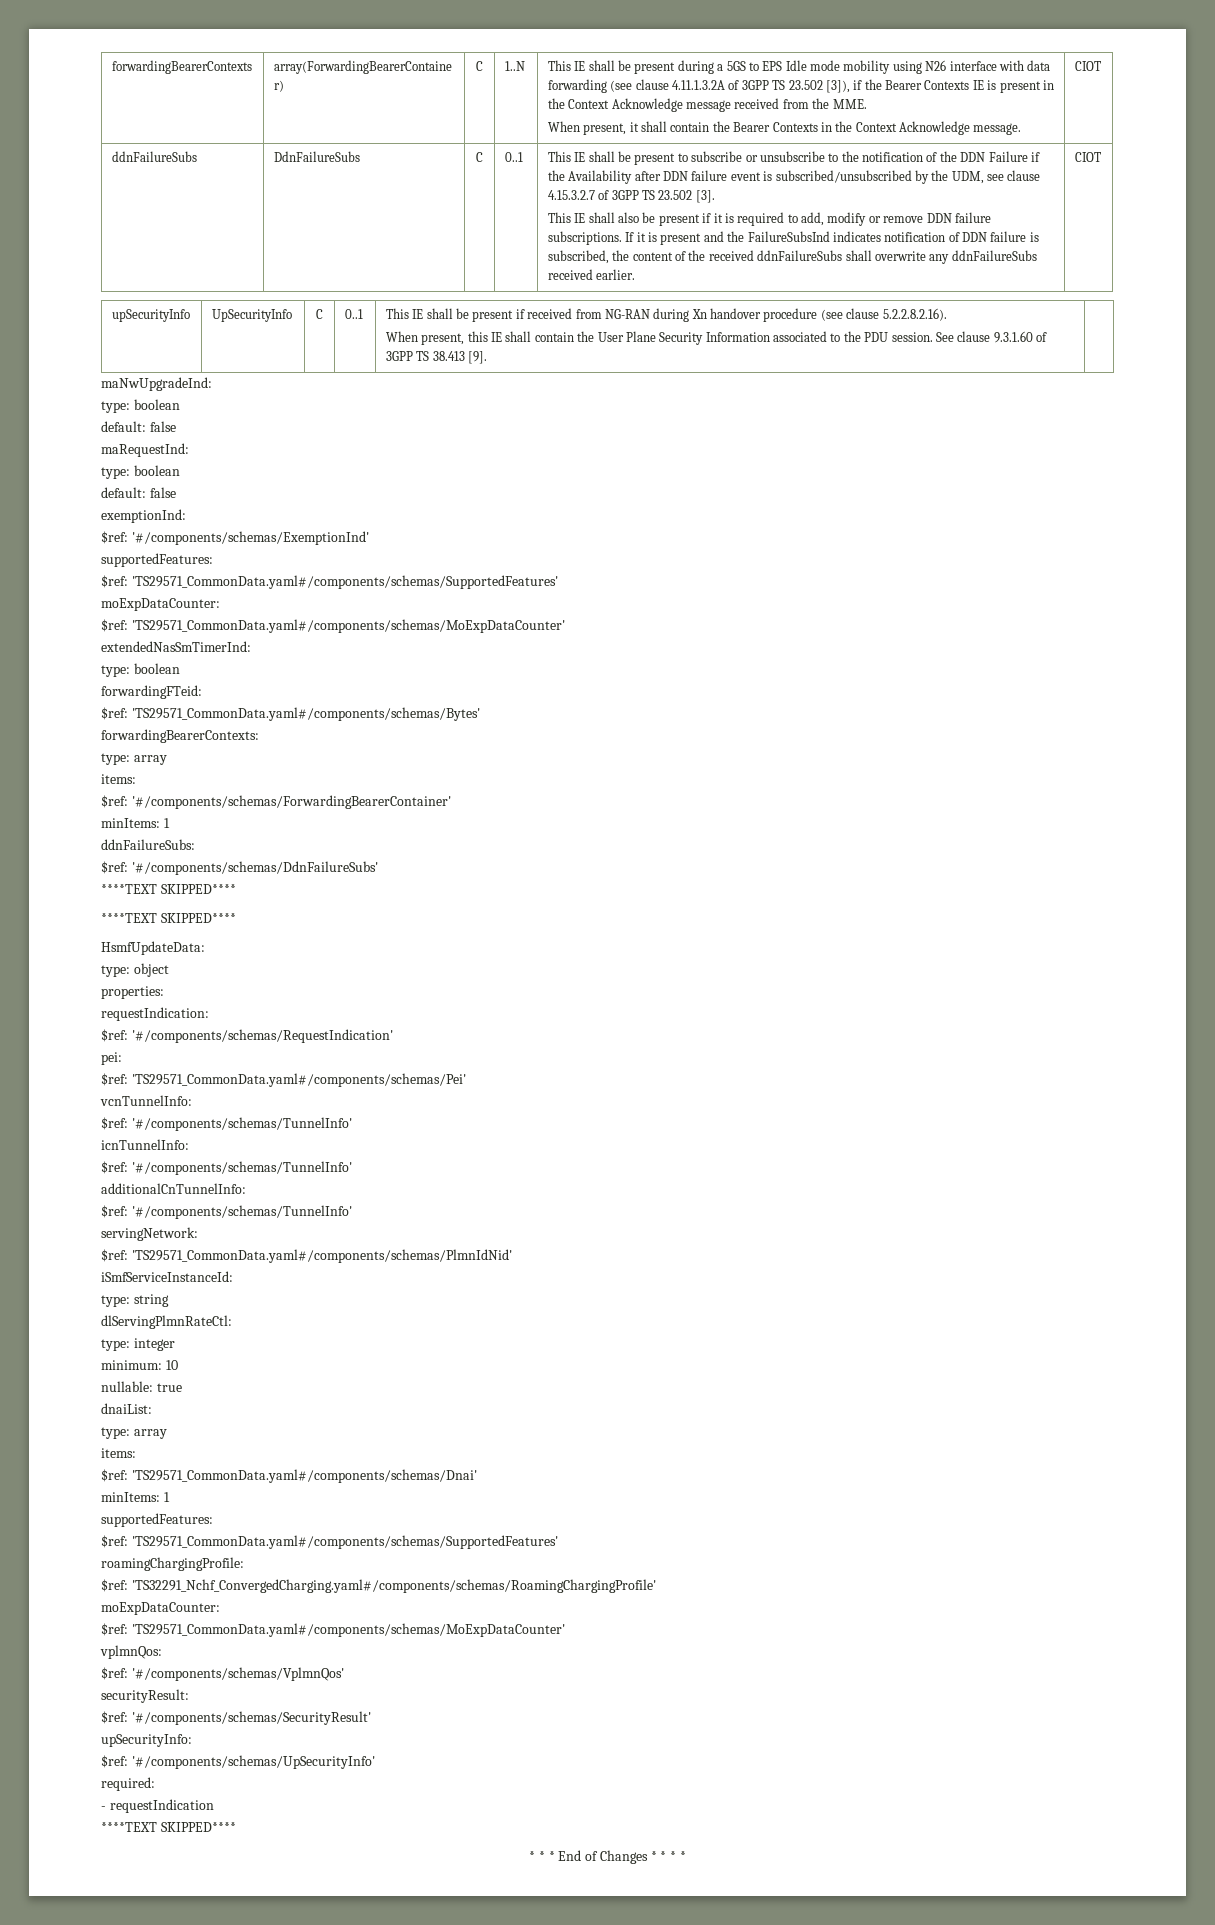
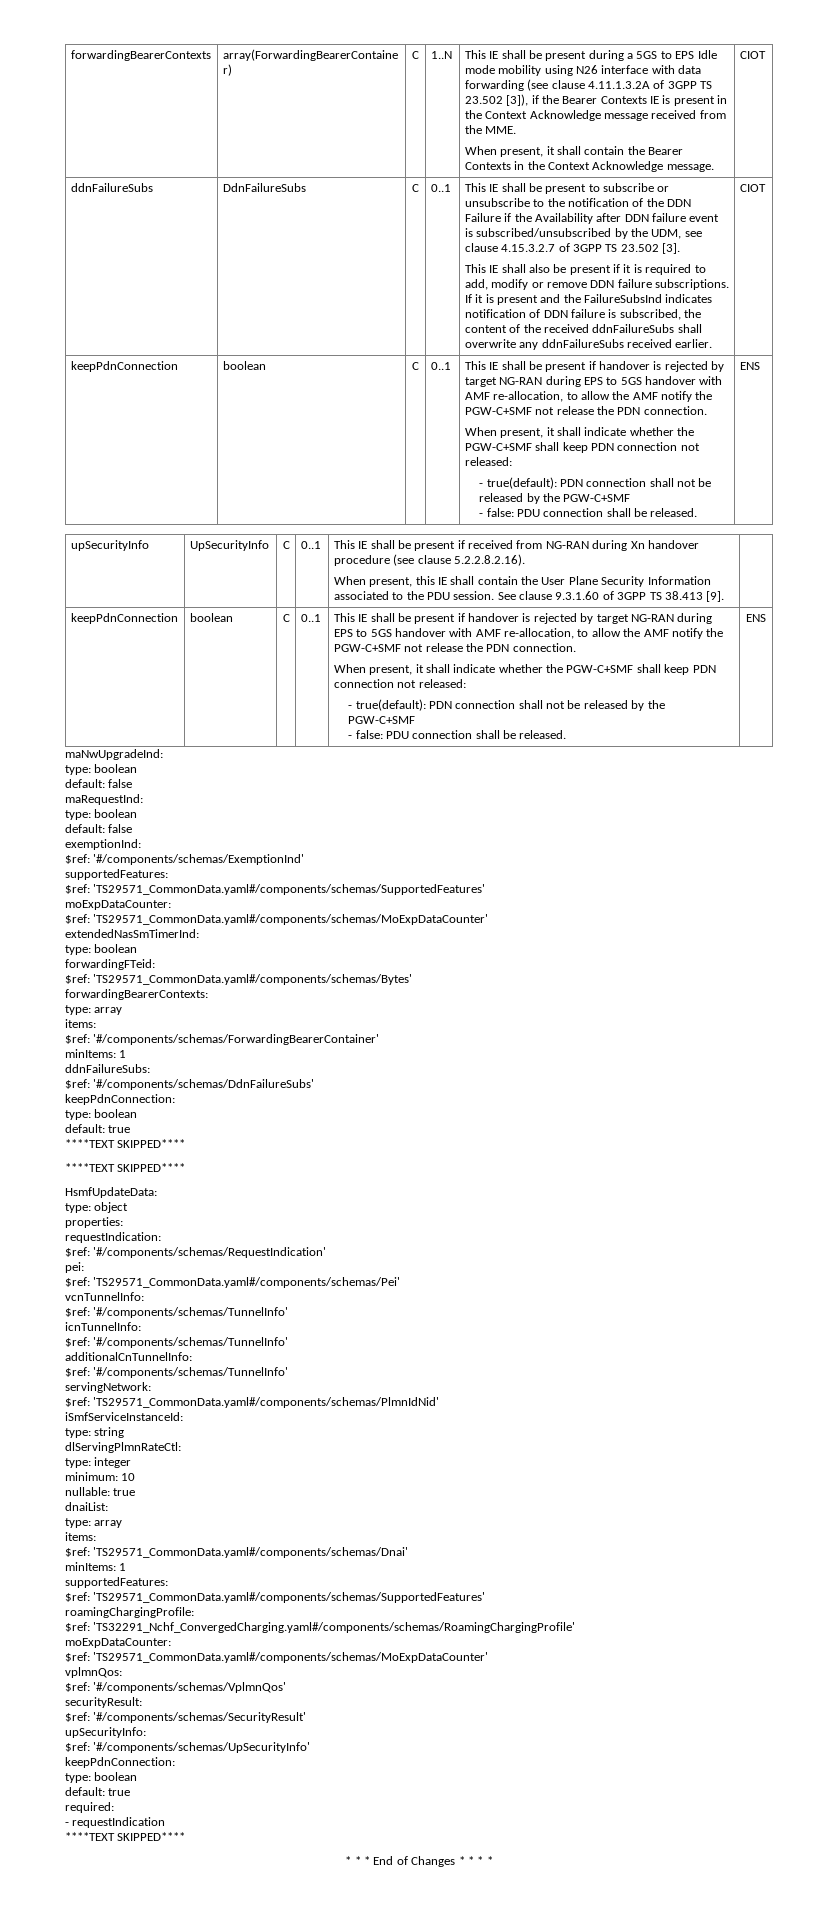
(1101, 157) none -> [70,361,178,372] [222,361,266,370] [412,362,419,370] [430,362,451,370] [464,361,725,372] [464,376,723,387] [464,391,713,402] [464,406,707,415] [464,427,695,438] [464,442,700,453] [464,457,512,466] [479,477,712,489] [479,493,631,504] [479,508,698,517] [739,362,760,370] // keepPdnConnection | boolean | C | 0..1 | This IE shall be present if handover is rejected by target NG-RAN during EPS to 5GS handover with AMF re-allocation, to allow the AMF notify the PGW-C+SMF not release the PDN connection. // When present, it shall indicate whether the PGW-C+SMF shall keep PDN connection not released: // - true(default): PDN connection shall not be released by the PGW-C+SMF // - false: PDU connection shall be released. | ENS
(488, 357) none -> [70,613,178,624] [189,613,233,622] [282,614,290,622] [300,614,321,622] [333,613,713,624] [333,628,724,639] [333,643,576,652] [333,664,716,675] [333,679,466,688] [348,699,665,711] [348,716,416,724] [348,730,567,739] [746,614,766,622] // keepPdnConnection | boolean | C | 0..1 | This IE shall be present if handover is rejected by target NG-RAN during EPS to 5GS handover with AMF re-allocation, to allow the AMF notify the PGW-C+SMF not release the PDN connection. // When present, it shall indicate whether the PGW-C+SMF shall keep PDN connection not released: // - true(default): PDN connection shall not be released by the PGW-C+SMF // - false: PDU connection shall be released. | ENS
(378, 868) none -> [65,1094,175,1105] [65,1109,138,1120] [65,1124,131,1133] // keepPdnConnection: // type: boolean // default: true
(375, 1762) none -> [65,1757,175,1768] [65,1772,138,1783] [65,1787,131,1796] // keepPdnConnection: // type: boolean // default: true

